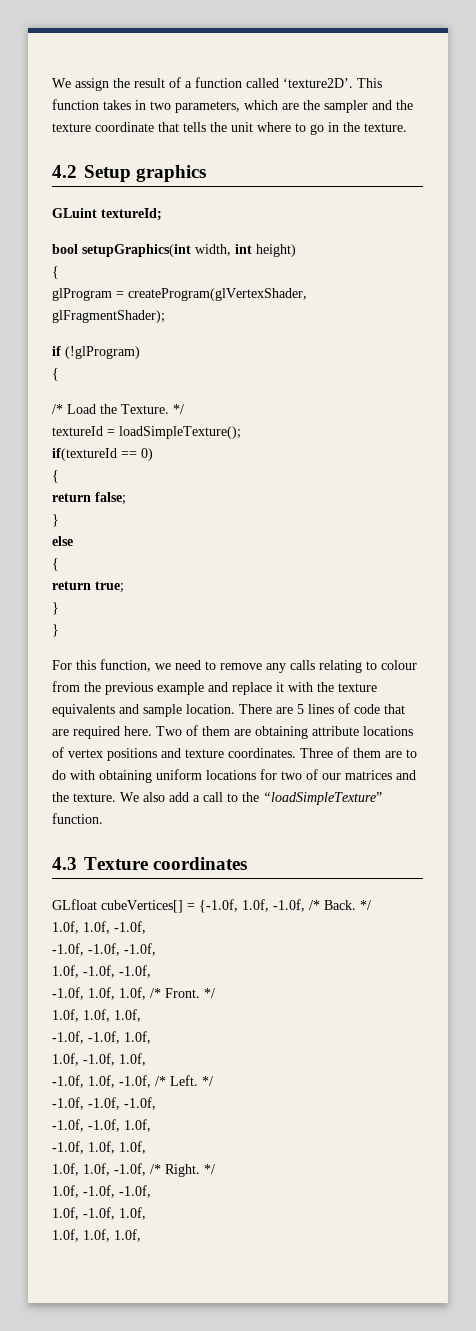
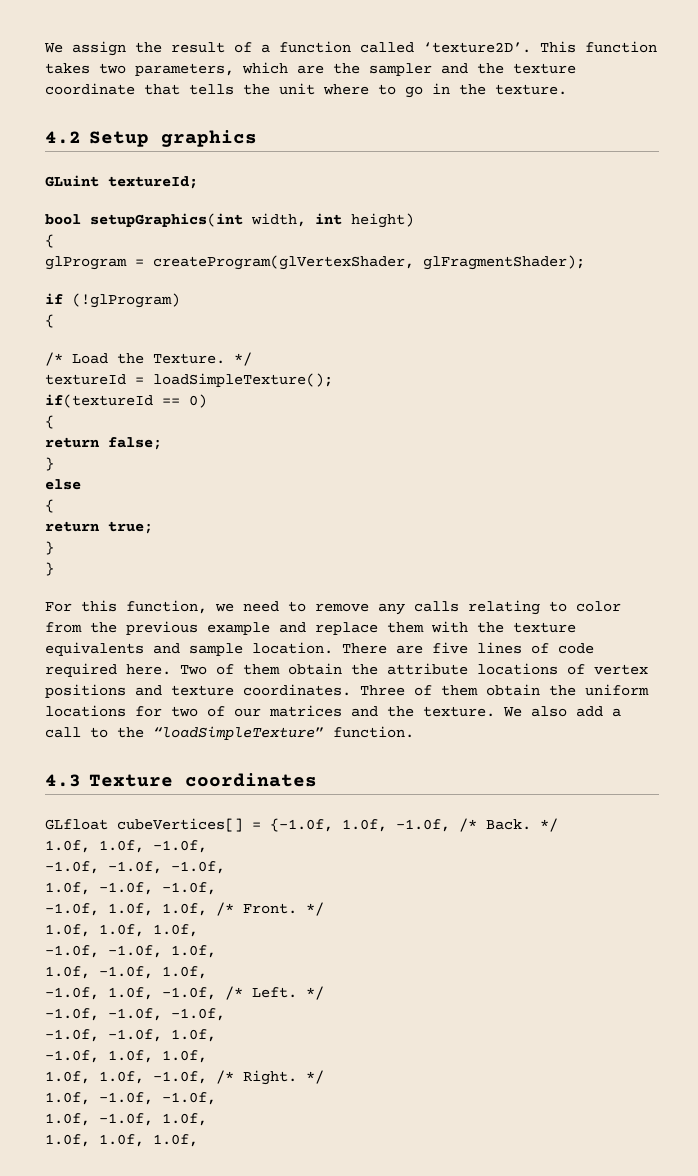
[135,100,146,110] in -> (90, 68) none
[381,660,417,670] colour -> [576,601,621,612] color
[276,682,284,692] it -> [387,622,424,633] them
[297,704,304,714] 5 -> [432,642,468,654] five
[384,704,405,714] [52,729,69,736] that are -> (594, 648) none
[234,726,308,739] are obtaining -> [288,663,378,675] obtain the
[385,749,417,758] [52,770,152,783] are to do with obtaining -> [486,684,576,696] obtain the

